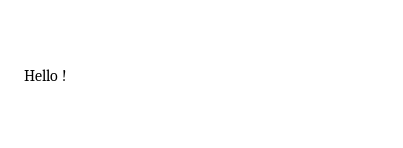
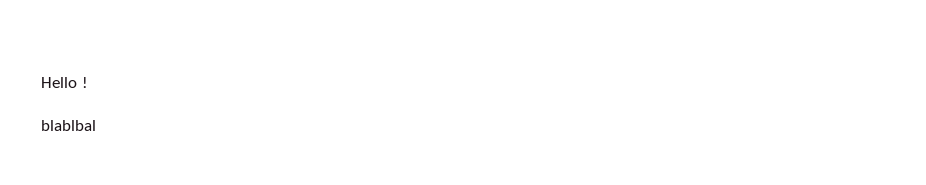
(68, 75) none -> [41,120,96,131] // blablbal

